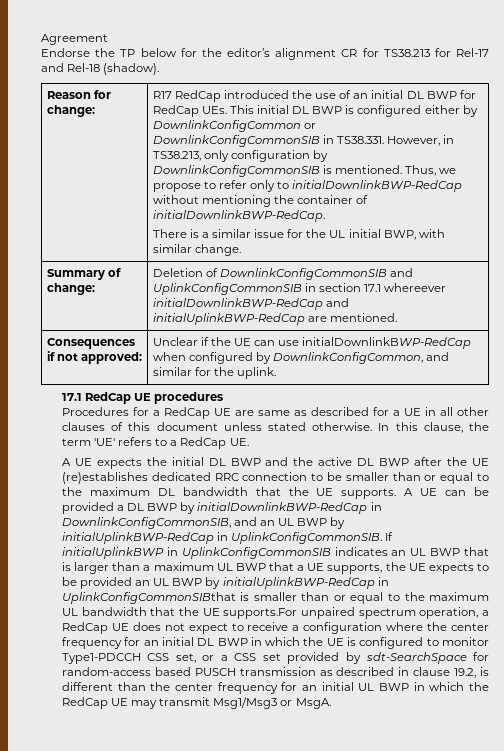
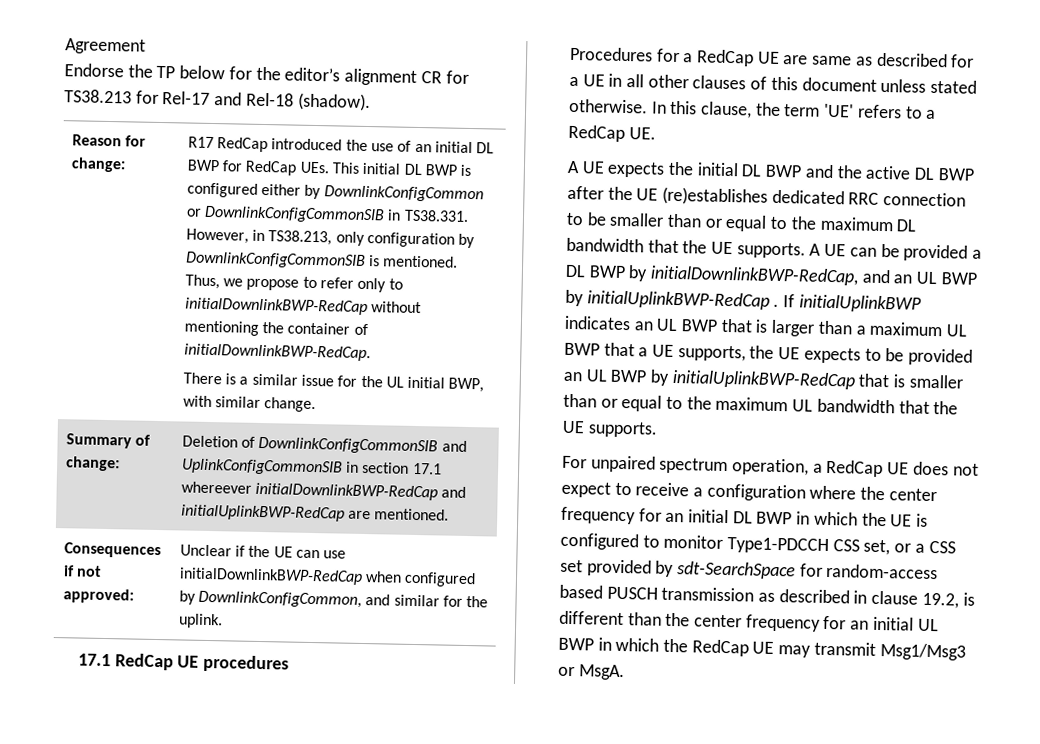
[197,502,382,514] [61,517,231,529] initialDownlinkBWP-RedCap in DownlinkConfigCommonSIB, -> [649,265,859,286] initialDownlinkBWP-RedCap,
[217,532,394,544] [61,547,331,559] in UplinkConfigCommonSIB. If initialUplinkBWP in UplinkConfigCommonSIB -> [773,294,922,313] . If initialUplinkBWP
[377,577,389,586] [61,592,236,604] in UplinkConfigCommonSIBthat -> [858,373,891,388] that
[223,608,298,619] supports.For -> [587,421,658,438] [561,455,587,469] supports. // For

